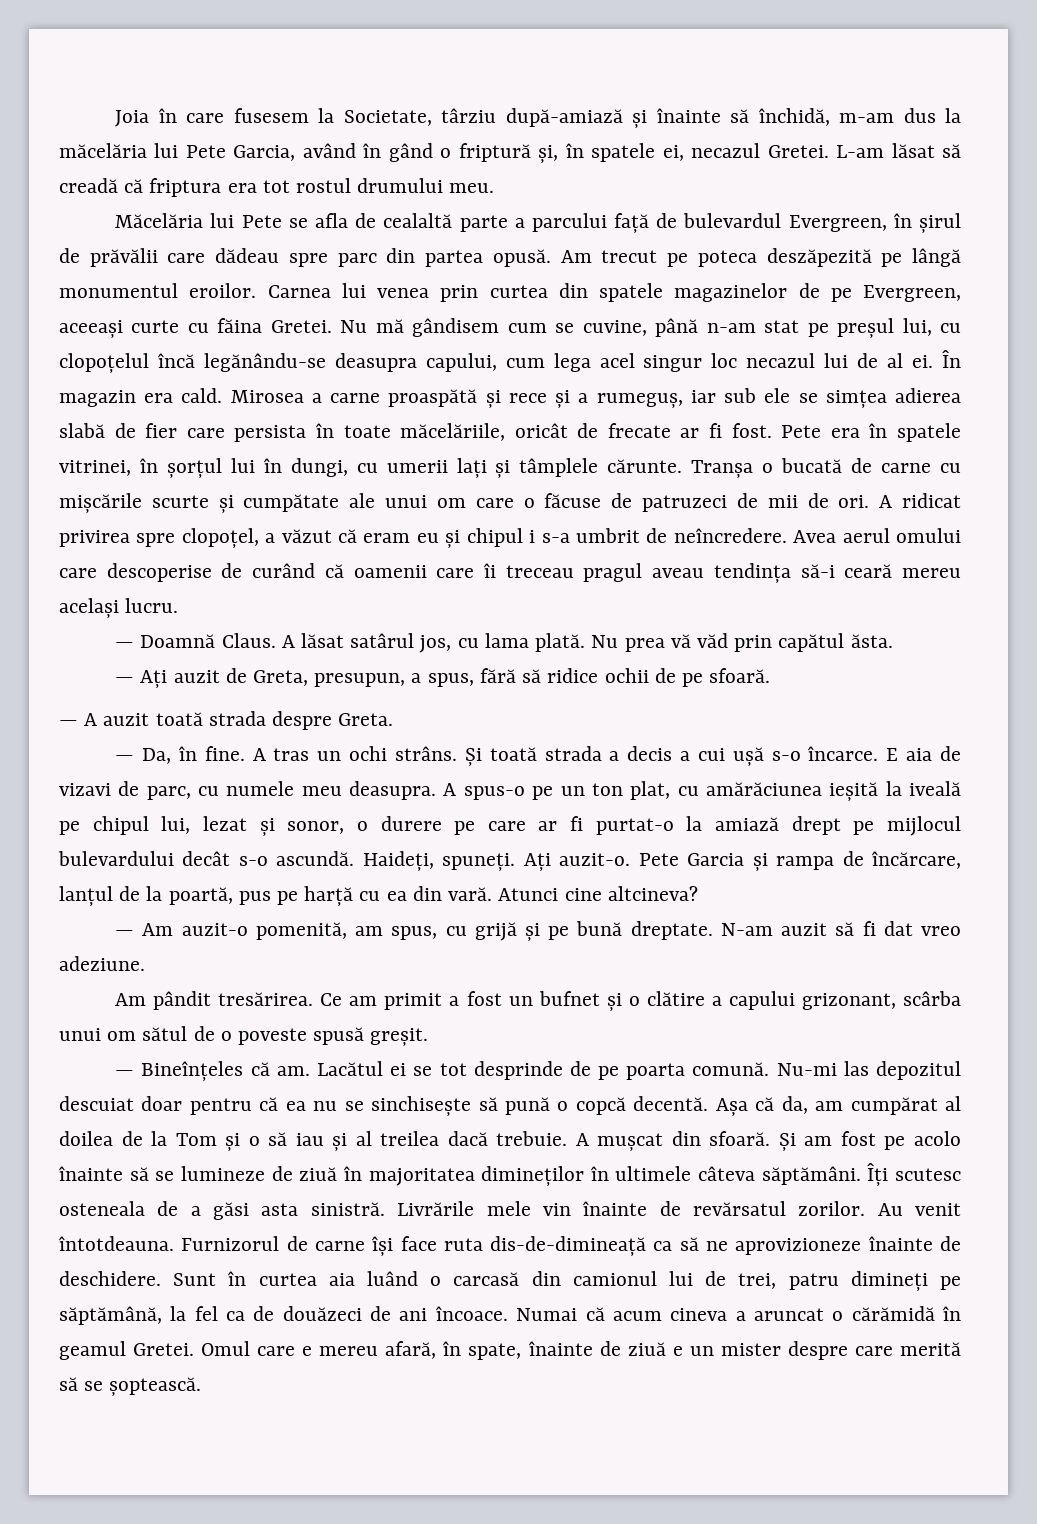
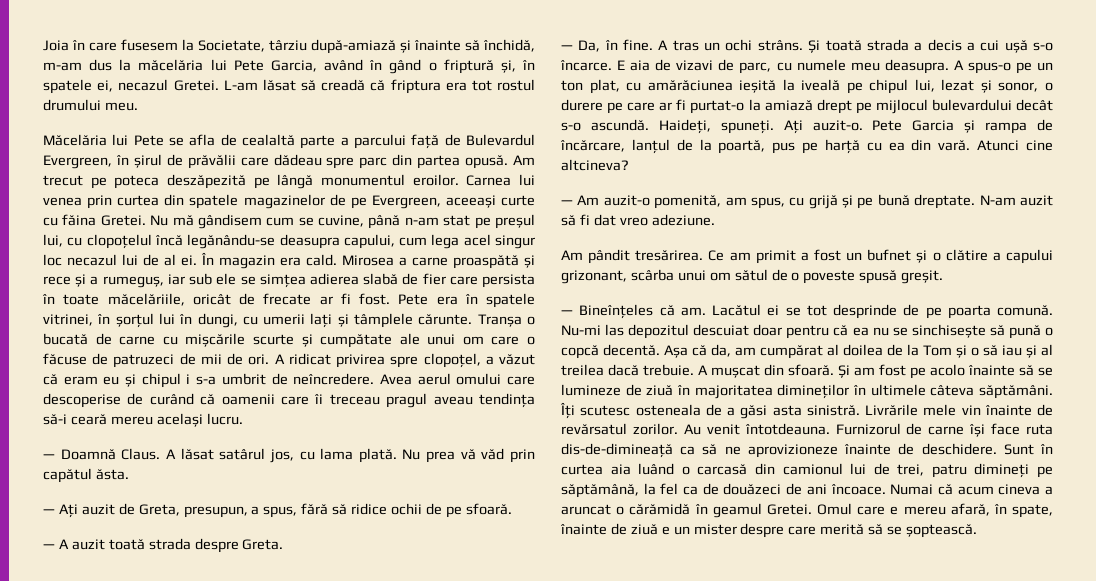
[683,213,782,228] bulevardul -> [465,134,535,146] Bulevardul

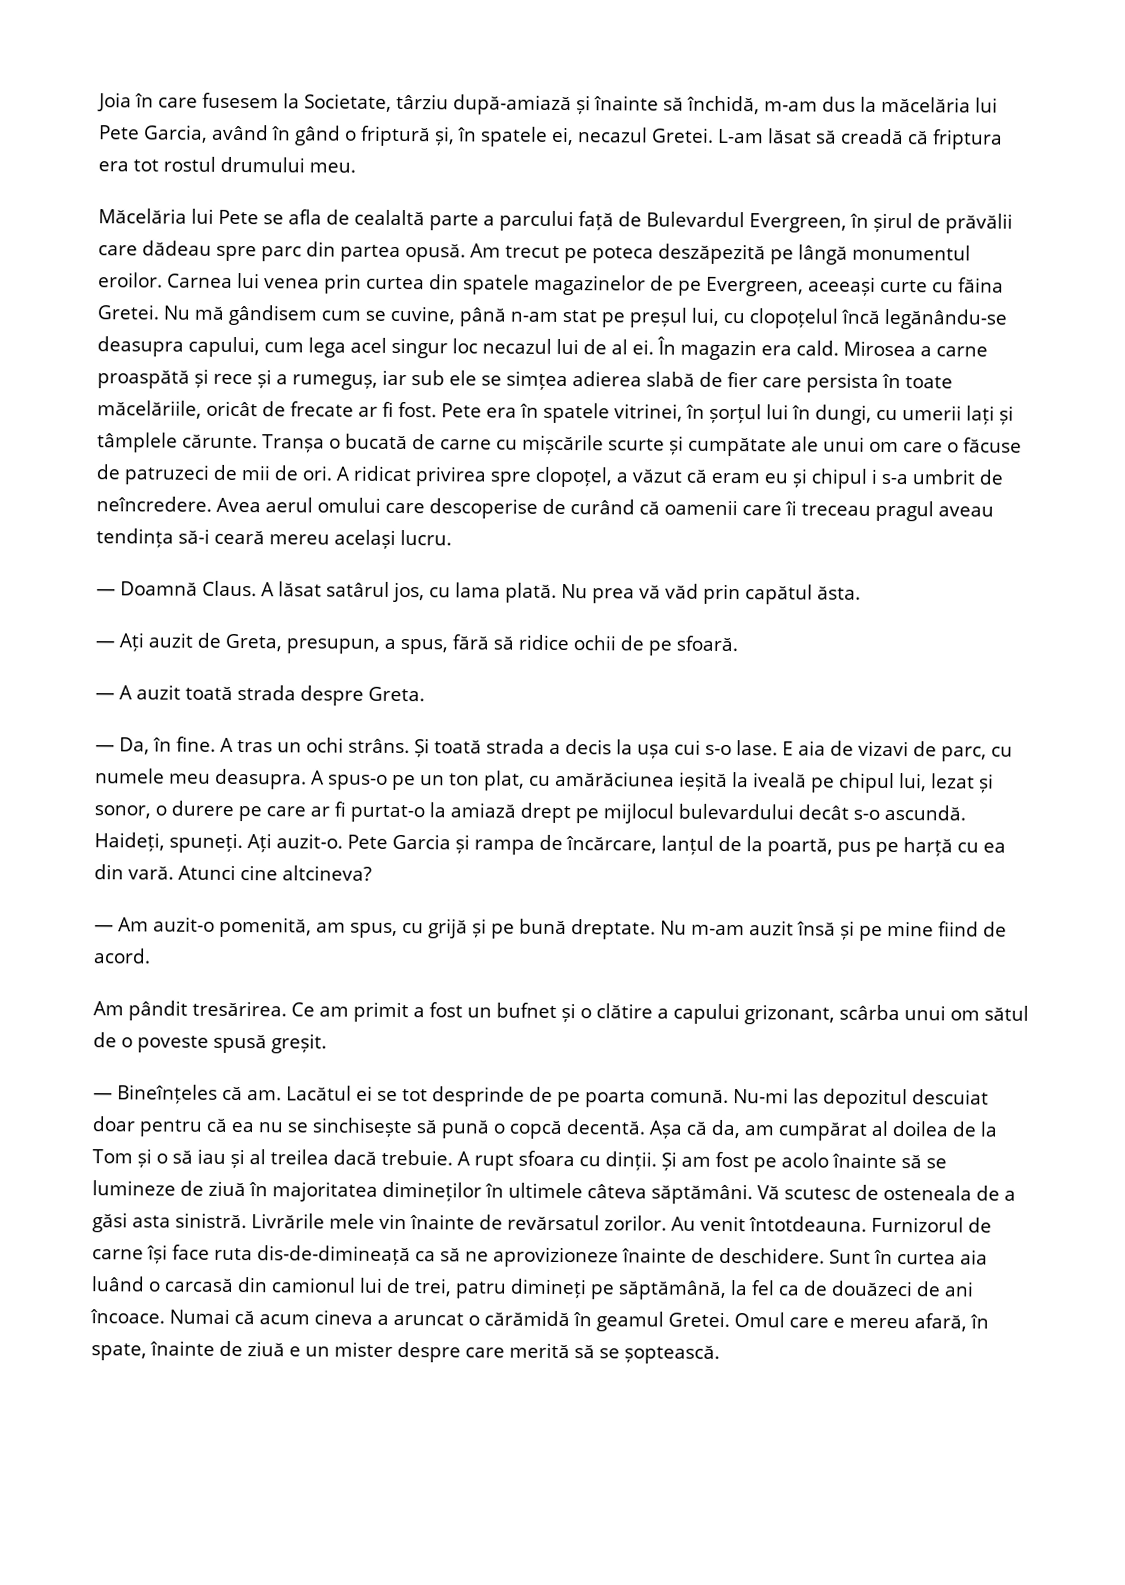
[966,40,1053,53] [561,60,612,71] a cui ușă s-o încarce. -> [616,739,778,759] la ușa cui s-o lase.
[979,195,1053,206] [561,214,715,226] N-am auzit să fi dat vreo adeziune. -> [660,920,1007,941] [93,948,151,964] Nu m-am auzit însă și pe mine fiind de acord.
[711,364,834,378] mușcat din sfoară. -> [473,1150,657,1171] rupt sfoara cu dinții.
[561,402,631,419] Îți scutesc -> [757,1184,879,1200] Vă scutesc de

